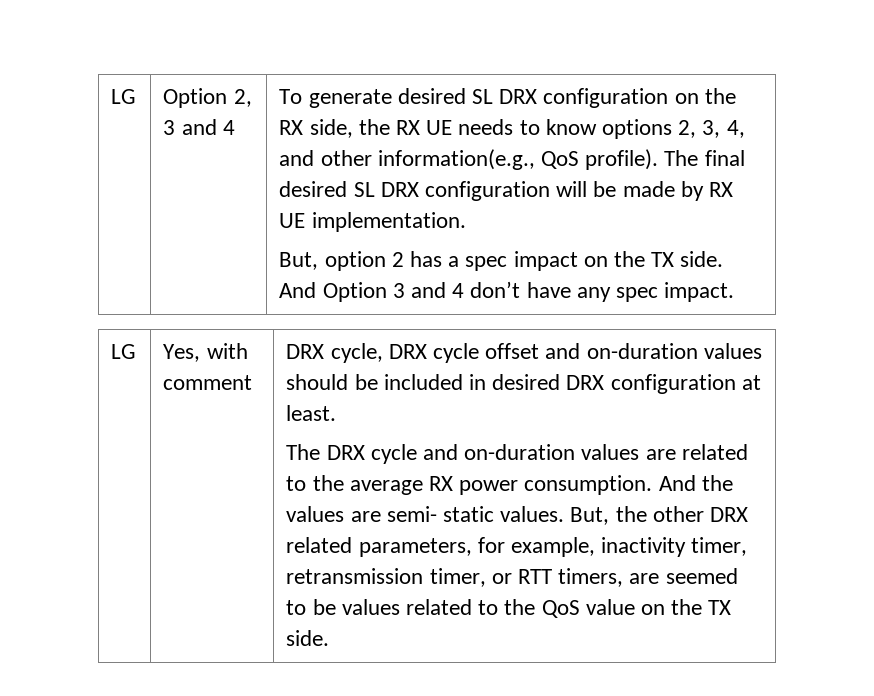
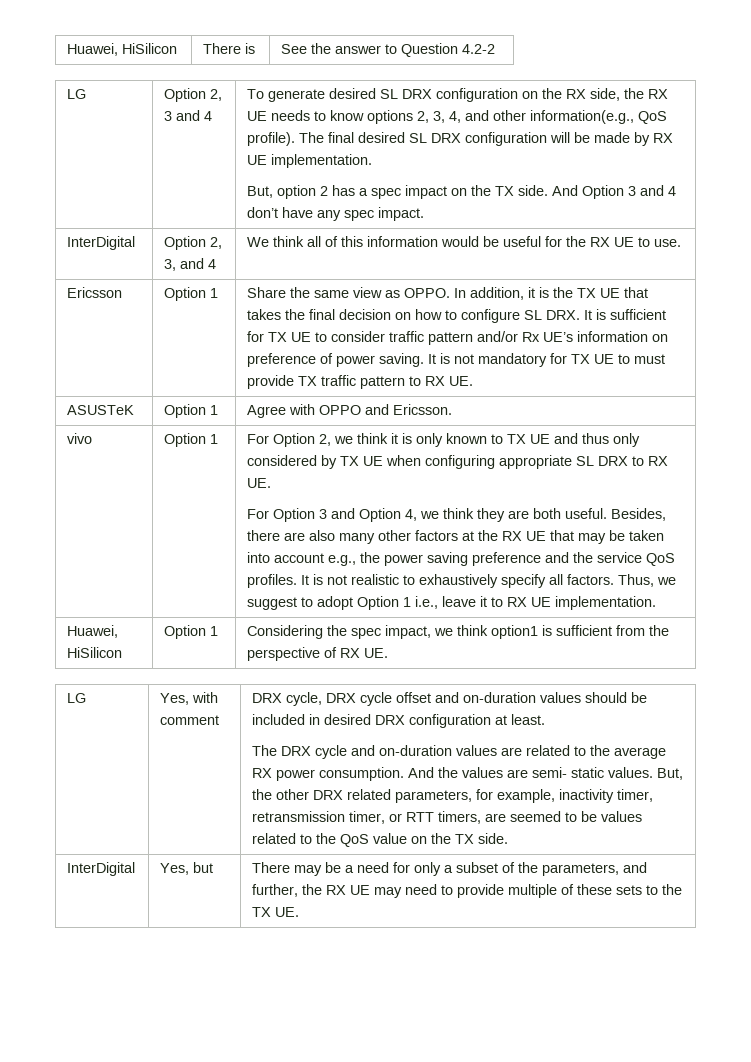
(111, 96) none -> [67,43,178,56] [203,43,256,54] [281,43,496,57] Huawei, HiSilicon | There is | See the answer to Question 4.2-2 //
(735, 292) none -> [67,236,136,250] [164,236,223,250] [164,258,217,271] [247,236,682,247] [67,287,123,298] [164,287,219,301] [247,287,649,300] [247,309,667,323] [247,331,669,345] [247,353,666,367] [247,375,474,389] [67,405,135,415] [164,404,219,418] [247,404,453,418] [67,433,93,444] [164,433,219,447] [247,433,641,447] [247,455,669,469] [247,478,272,488] [247,508,667,522] [247,530,665,544] [247,552,676,566] [247,574,677,588] [247,596,657,610] [67,625,119,638] [67,647,123,658] [164,625,219,639] [247,625,670,639] [247,647,389,661] // InterDigital | Option 2, 3, and 4 | We think all of this information would be useful for the RX UE to use. // Ericsson | Option 1 | Share the same view as OPPO. In addition, it is the TX UE that takes the final decision on how to configure SL DRX. It is sufficient for TX UE to consider traffic pattern and/or Rx UE’s information on preference of power saving. It is not mandatory for TX UE to must provide TX traffic pattern to RX UE. // ASUSTeK | Option 1 | Agree with OPPO and Ericsson. // vivo | Option 1 | For Option 2, we think it is only known to TX UE and thus only considered by TX UE when configuring appropriate SL DRX to RX UE. // For Option 3 and Option 4, we think they are both useful. Besides, there are also many other factors at the RX UE that may be taken into account e.g., the power saving preference and the service QoS profiles. It is not realistic to exhaustively specify all factors. Thus, we suggest to adopt Option 1 i.e., leave it to RX UE implementation. // Huawei, HiSilicon | Option 1 | Considering the spec impact, we think option1 is sufficient from the perspective of RX UE.
(330, 638) none -> [67,862,136,876] [160,862,214,875] [252,862,648,876] [252,884,683,898] [252,907,300,917] // InterDigital | Yes, but | There may be a need for only a subset of the parameters, and further, the RX UE may need to provide multiple of these sets to the TX UE.

